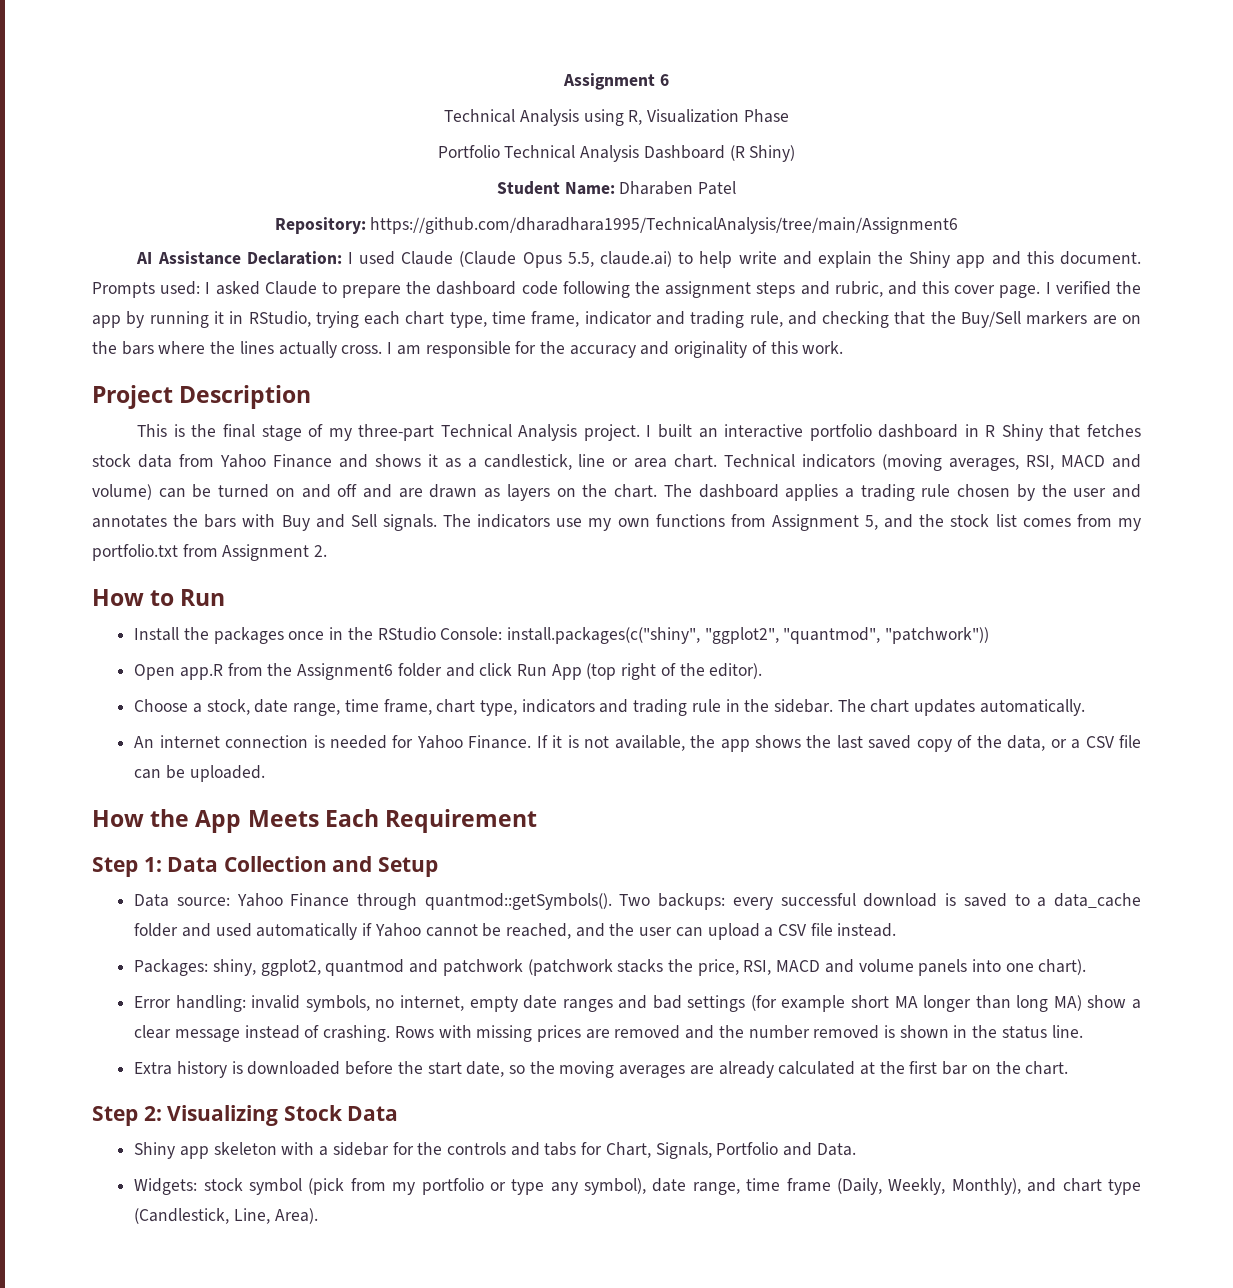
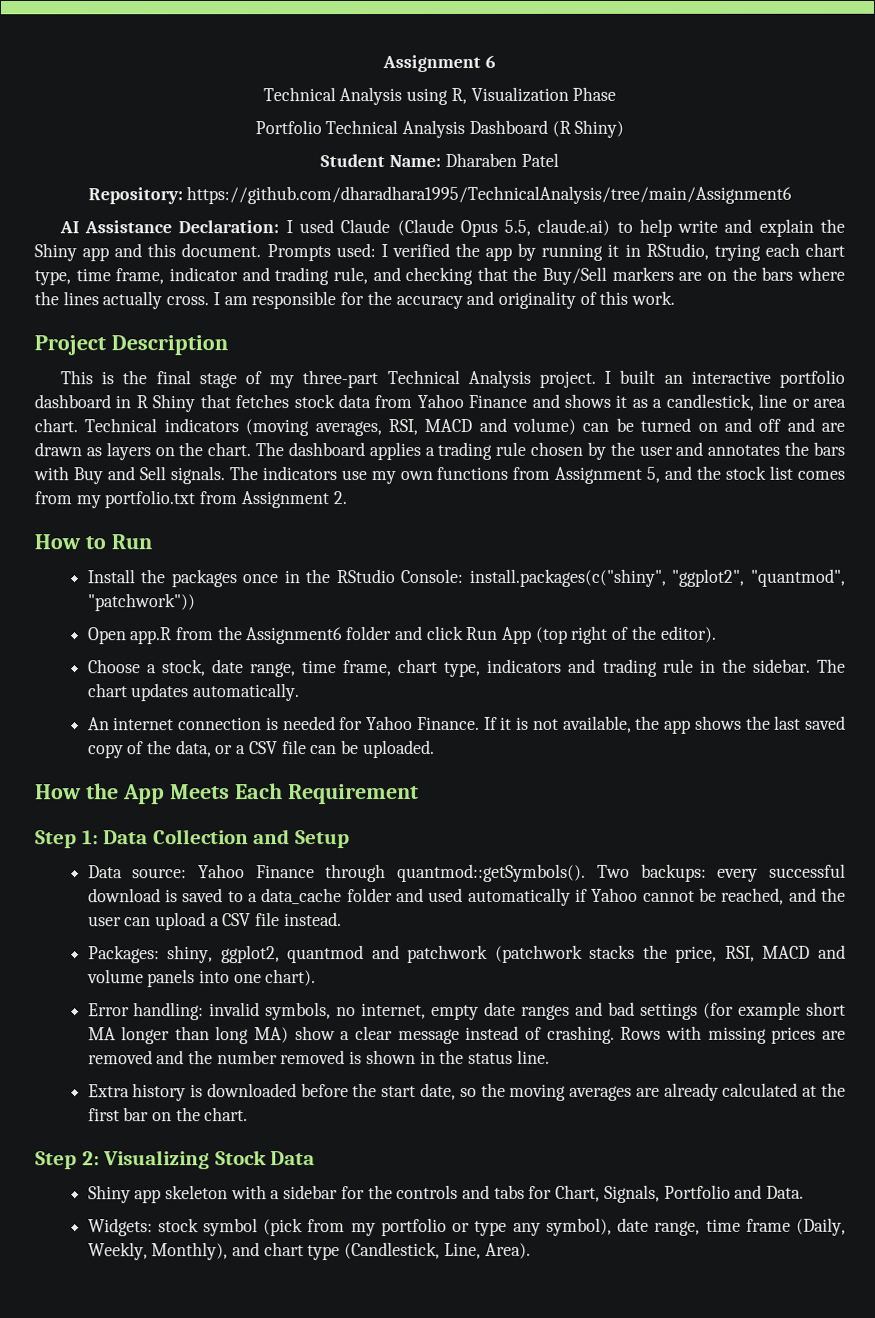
[215,281,1051,298] asked Claude to prepare the dashboard code following the assignment steps and rubric, and this cover page. I -> (388, 251) none

